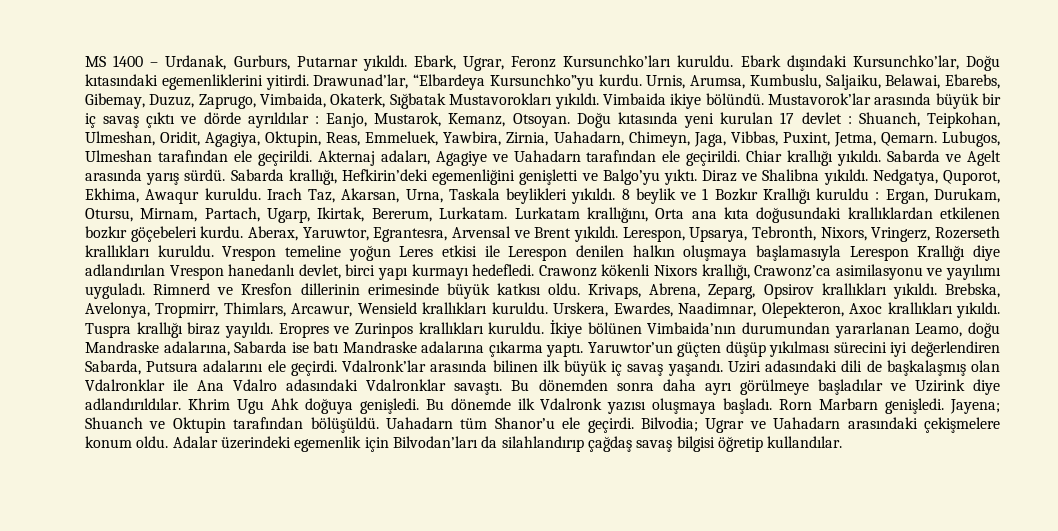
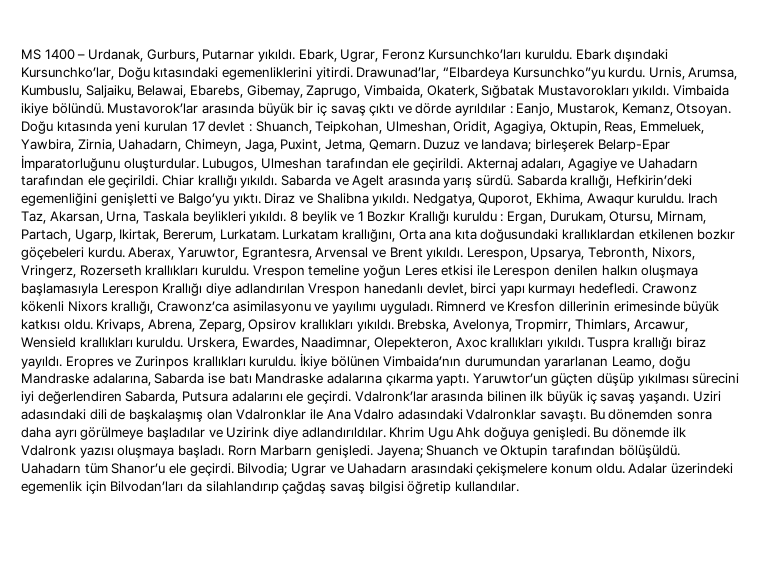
[149,94,195,108] Duzuz, -> (303, 91) none
[730,131,778,146] Vibbas, -> (277, 145) none
(937, 139) none -> [423,139,670,152] [21,155,199,171] Duzuz ve Iandava; birleşerek Belarp-Epar İmparatorluğunu oluşturdular.

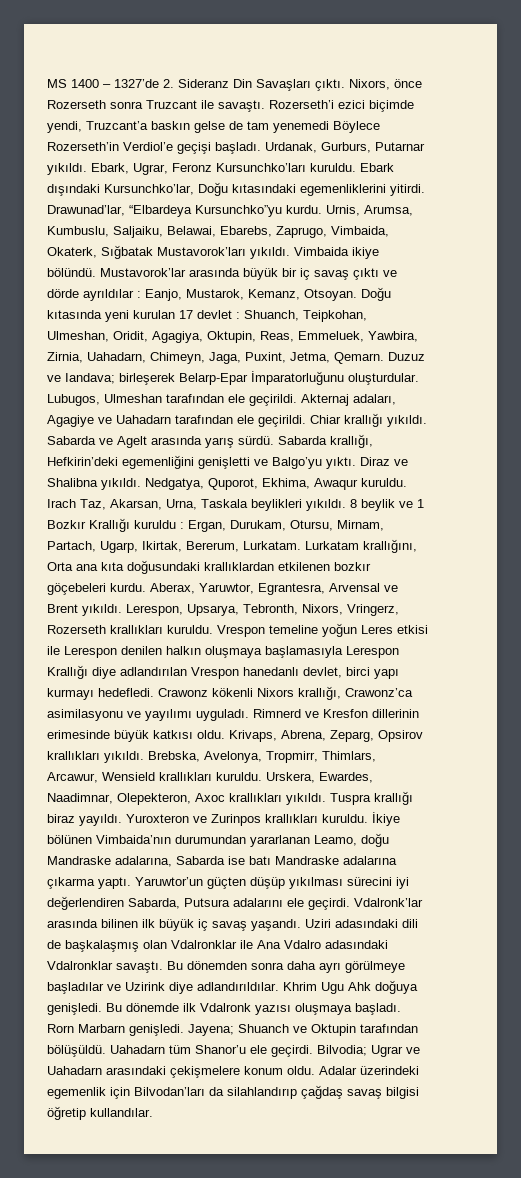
(86, 56) none -> [114,79,422,91] [47,100,414,112] [47,121,380,133] [47,142,261,154] 1327’de 2. Sideranz Din Savaşları çıktı. Nixors, önce Rozerseth sonra Truzcant ile savaştı. Rozerseth’i ezici biçimde yendi, Truzcant’a baskın gelse de tam yenemedi Böylece Rozerseth’in Verdiol’e geçişi başladı.
[246,85,303,98] Gibemay, -> (272, 231) none
[537,85,629,96] Mustavorokları -> [157,247,246,256] Mustavorok’ları
[65,356,114,369] Eropres -> [126,814,189,823] Yuroxteron

